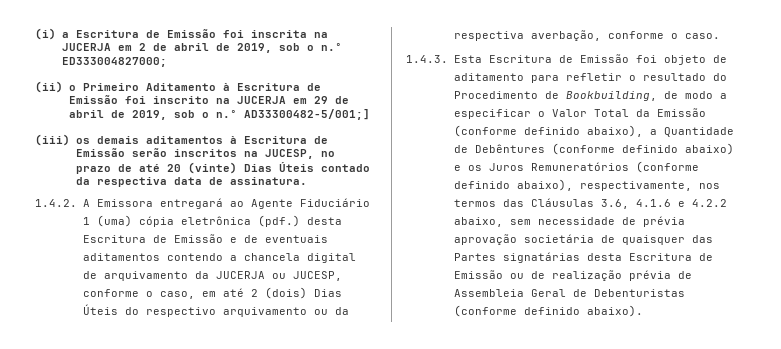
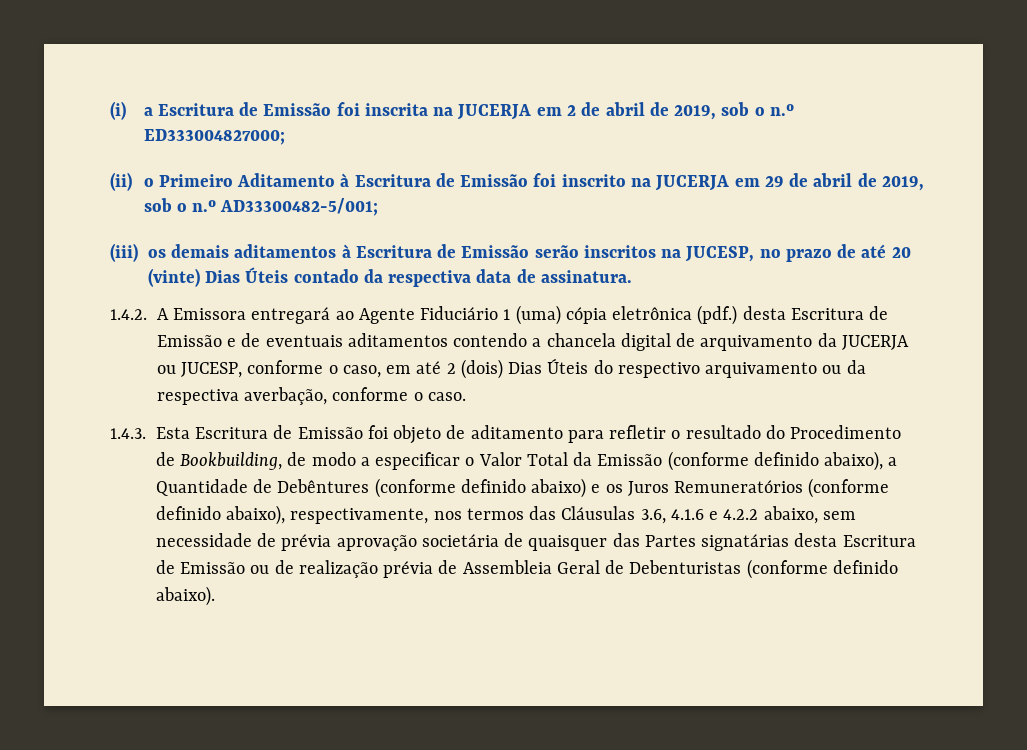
[243,109,370,120] AD33300482-5/001;] -> [220,198,379,216] AD33300482-5/001;

